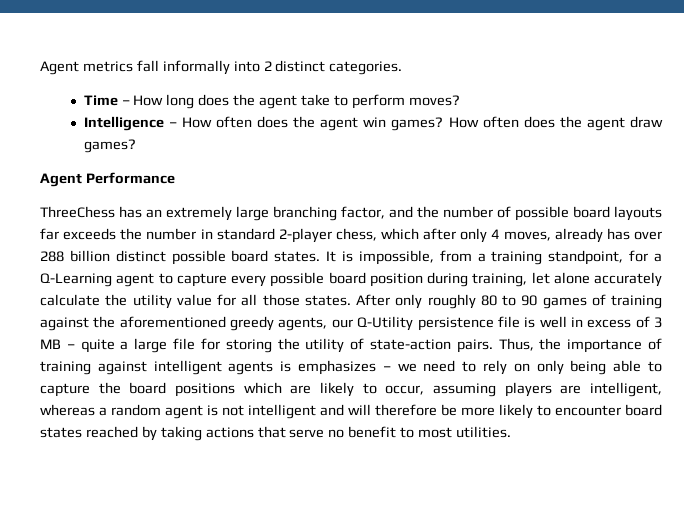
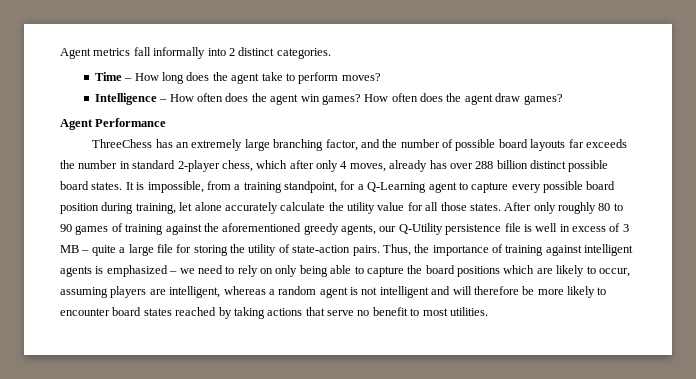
[298,360,376,375] emphasizes -> [106,265,168,277] emphasized

